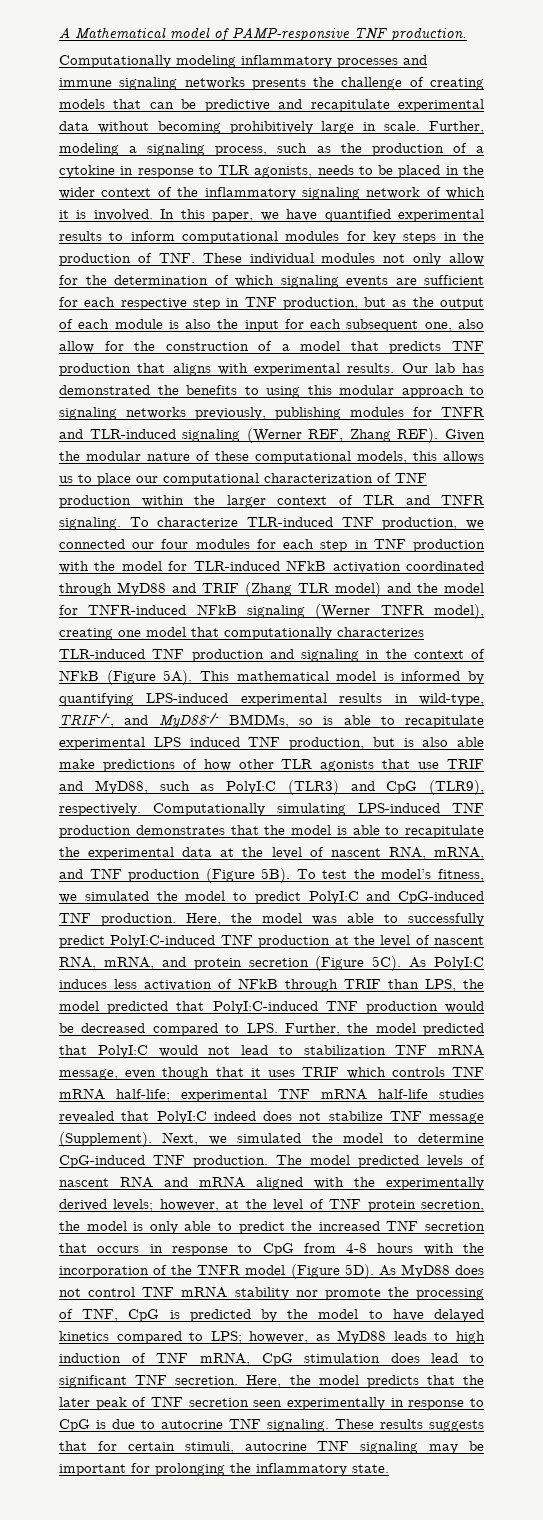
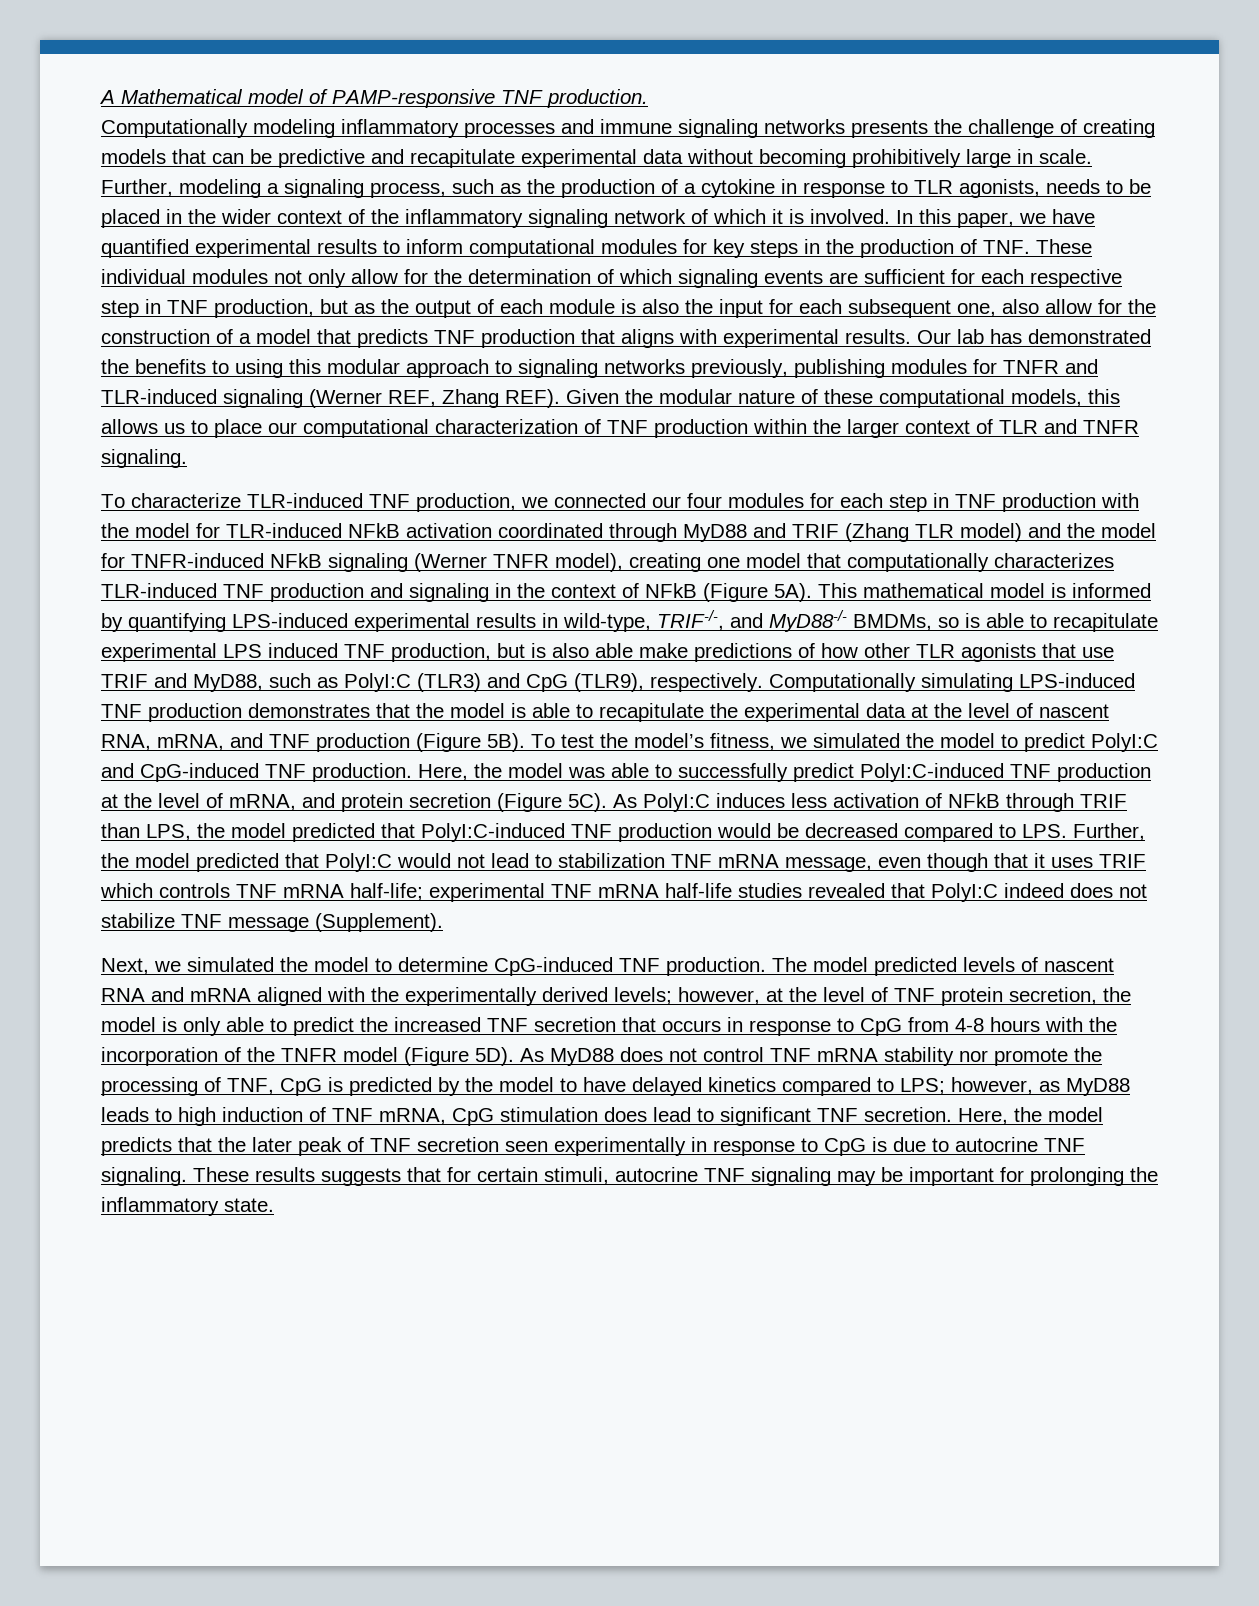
(121, 523) none -> (187, 458) //
[434,936,484,945] [59,956,96,970] nascent RNA, -> (223, 800) none
(152, 1139) none -> (443, 922) //

